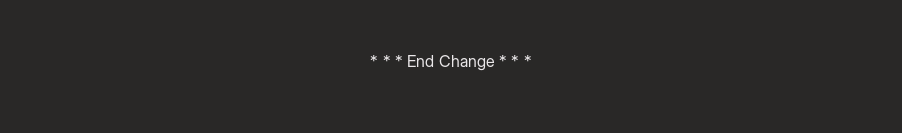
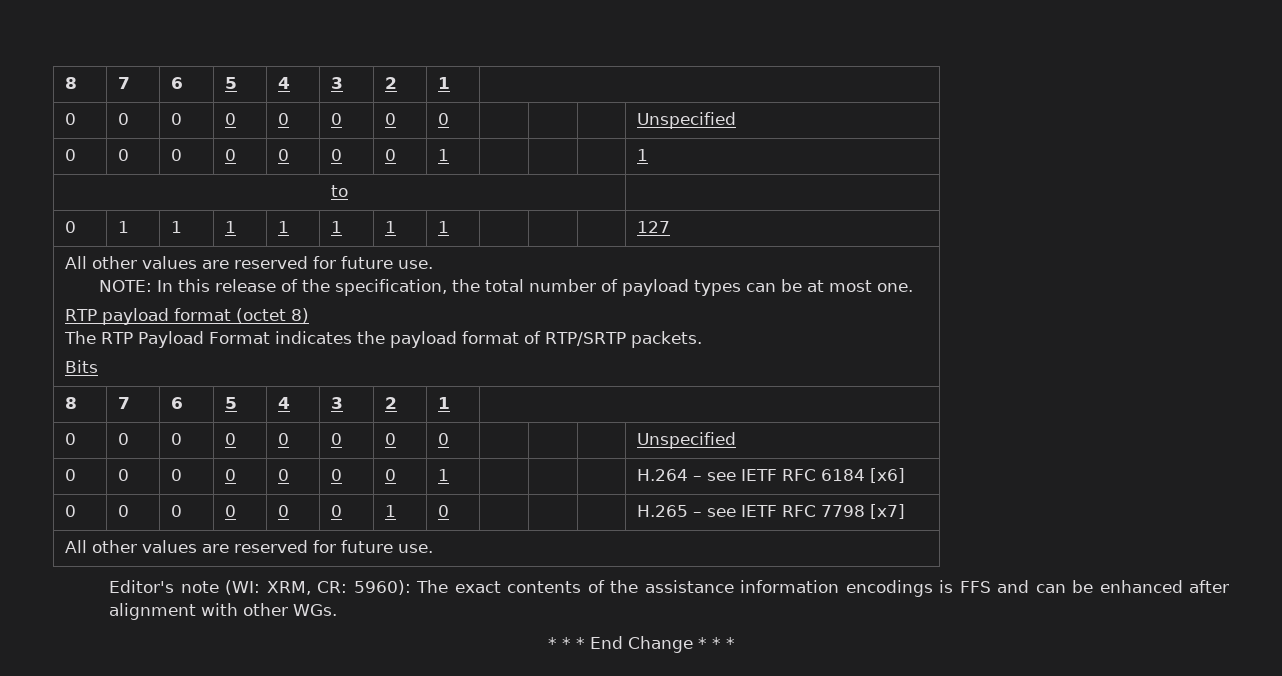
(370, 61) none -> [65,77,78,89] [118,77,131,89] [171,77,184,89] [225,77,238,89] [278,77,291,89] [331,77,344,89] [385,77,398,89] [438,77,451,89] [65,113,77,125] [118,113,130,125] [171,113,183,125] [225,113,237,125] [278,113,290,125] [331,113,343,125] [385,113,397,125] [438,113,450,125] [637,112,737,129] [65,149,77,161] [118,149,130,161] [171,149,183,161] [225,149,237,161] [278,149,290,161] [331,149,343,161] [385,149,397,161] [438,149,450,161] [637,149,649,161] [331,185,348,197] [65,221,77,233] [118,221,130,233] [171,221,183,233] [225,221,237,233] [278,221,290,233] [331,221,343,233] [385,221,397,233] [438,221,450,233] [637,221,671,233] [65,256,434,269] [99,279,914,296] [65,308,310,325] [64,331,703,348] [65,360,99,373] [65,397,78,409] [118,397,131,409] [171,397,184,409] [225,397,238,409] [278,397,291,409] [331,397,344,409] [385,397,398,409] [438,397,451,409] [65,433,77,445] [118,433,130,445] [171,433,183,445] [225,433,237,445] [278,433,290,445] [331,433,343,445] [385,433,397,445] [438,433,450,445] [637,432,737,449] [65,469,77,481] [118,469,130,481] [171,469,183,481] [225,469,237,481] [278,469,290,481] [331,469,343,481] [385,469,397,481] [438,469,450,481] [637,468,906,483] [65,505,77,517] [118,505,130,517] [171,505,183,517] [225,505,237,517] [278,505,290,517] [331,505,343,517] [385,505,397,517] [438,505,450,517] [637,504,906,519] [65,540,434,553] [109,580,1229,597] [109,603,338,620] 8 | 7 | 6 | 5 | 4 | 3 | 2 | 1 | // 0 | 0 | 0 | 0 | 0 | 0 | 0 | 0 | | | | Unspecified // 0 | 0 | 0 | 0 | 0 | 0 | 0 | 1 | | | | 1 // to | // 0 | 1 | 1 | 1 | 1 | 1 | 1 | 1 | | | | 127 // All other values are reserved for future use. // NOTE: In this release of the specification, the total number of payload types can be at most one. // RTP payload format (octet 8) // The RTP Payload Format indicates the payload format of RTP/SRTP packets. // Bits // 8 | 7 | 6 | 5 | 4 | 3 | 2 | 1 | // 0 | 0 | 0 | 0 | 0 | 0 | 0 | 0 | | | | Unspecified // 0 | 0 | 0 | 0 | 0 | 0 | 0 | 1 | | | | H.264 – see IETF RFC 6184 [x6] // 0 | 0 | 0 | 0 | 0 | 0 | 1 | 0 | | | | H.265 – see IETF RFC 7798 [x7] // All other values are reserved for future use. // Editor's note (WI: XRM, CR: 5960): The exact contents of the assistance information encodings is FFS and can be enhanced after alignment with other WGs. //

